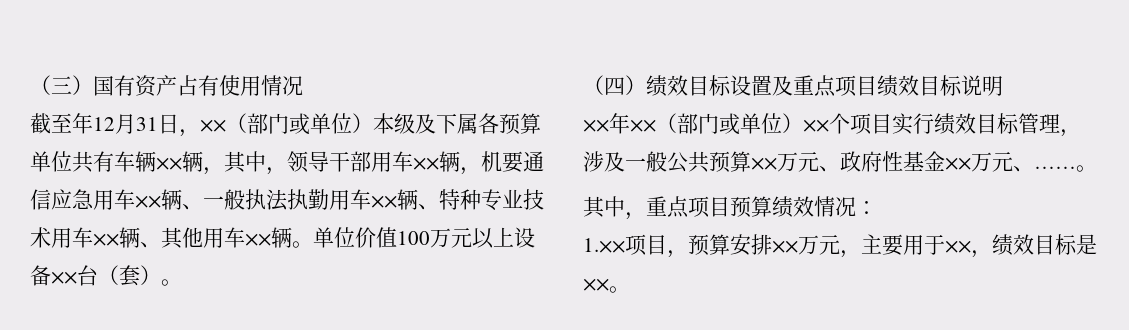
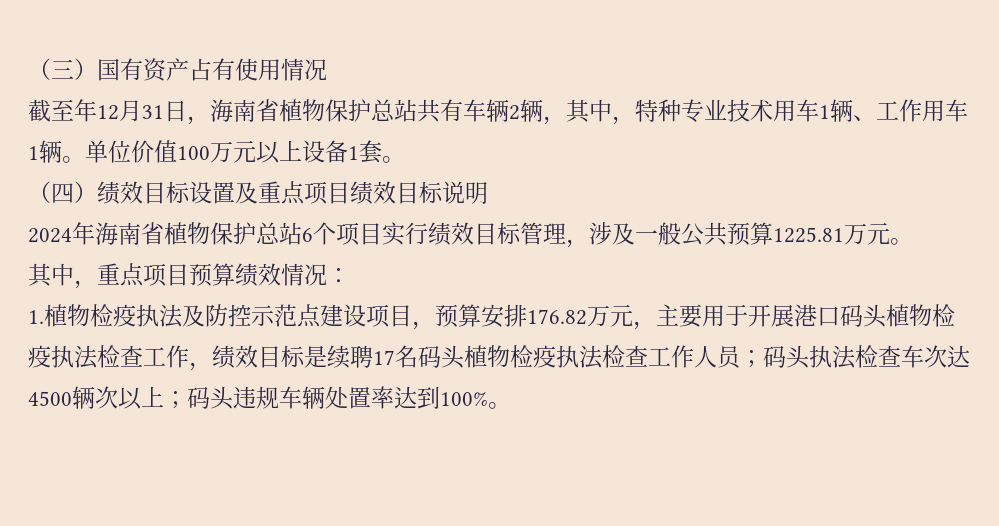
[200,113,541,135] [30,151,72,172] ××（部门或单位）本级及下属各预算单位 -> [210,99,417,122] 海南省植物保护总站
[156,157,182,170] ×× -> [509,105,520,120] 2
[287,151,544,175] [30,189,544,211] [30,227,271,249] 领导干部用车××辆，机要通信应急用车××辆、一般执法执勤用车××辆、特种专业技术用车××辆、其他用车×× -> [635,99,968,123] [28,146,39,160] 特种专业技术用车1辆、工作用车1
[51,265,161,287] ××台（套） -> [348,140,382,164] 1套
[583,113,829,135] ××年××（部门或单位）×× -> [28,222,313,245] 2024年海南省植物保护总站6
[751,151,1076,172] ××万元、政府性基金××万元、…… -> [773,222,890,245] 1225.81万元
[583,238,625,253] 1.×× -> [28,304,366,328] 1.植物检疫执法及防控示范点建设
[772,240,798,253] ×× -> [527,309,587,325] 176.82
[945,234,1097,258] [583,278,609,291] ××，绩效目标是×× -> [748,304,955,328] [28,345,970,371] [28,386,488,410] 开展港口码头植物检疫执法检查工作，绩效目标是续聘17名码头植物检疫执法检查工作人员；码头执法检查车次达4500辆次以上；码头违规车辆处置率达到100%

